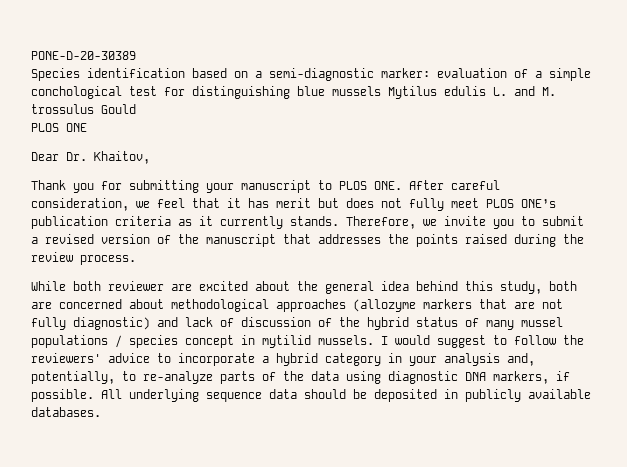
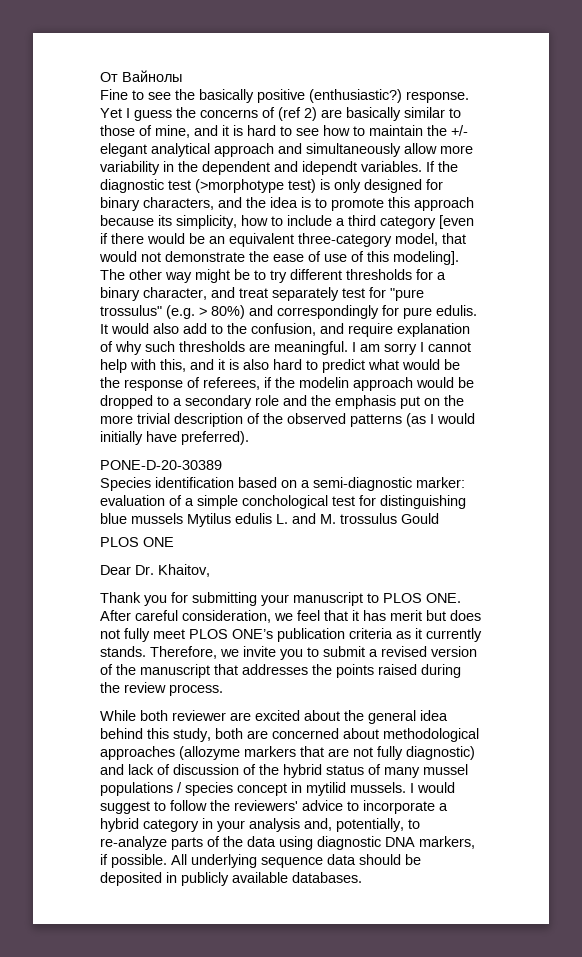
(31, 55) none -> [100,70,182,82] [100,89,469,103] [100,107,461,121] [100,125,468,138] [100,143,473,157] [100,161,458,175] [100,179,443,193] [100,197,474,211] [100,215,474,229] [100,233,466,247] [99,251,459,265] [100,269,446,283] [100,287,424,301] [100,305,477,319] [100,323,470,337] [100,341,471,355] [100,359,460,373] [100,377,474,391] [100,395,464,409] [100,413,475,427] [100,431,249,445] От Вайнолы // Fine to see the basically positive (enthusiastic?) response. Yet I guess the concerns of (ref 2) are basically similar to those of mine, and it is hard to see how to maintain the +/- elegant analytical approach and simultaneously allow more variability in the dependent and idependt variables. If the diagnostic test (>morphotype test) is only designed for binary characters, and the idea is to promote this approach because its simplicity, how to include a third category [even if there would be an equivalent three-category model, that would not demonstrate the ease of use of this modeling]. The other way might be to try different thresholds for a binary character, and treat separately test for "pure trossulus" (e.g. > 80%) and correspondingly for pure edulis. It would also add to the confusion, and require explanation of why such thresholds are meaningful. I am sorry I cannot help with this, and it is also hard to predict what would be the response of referees, if the modelin approach would be dropped to a secondary role and the emphasis put on the more trivial description of the observed patterns (as I would initially have preferred). //

